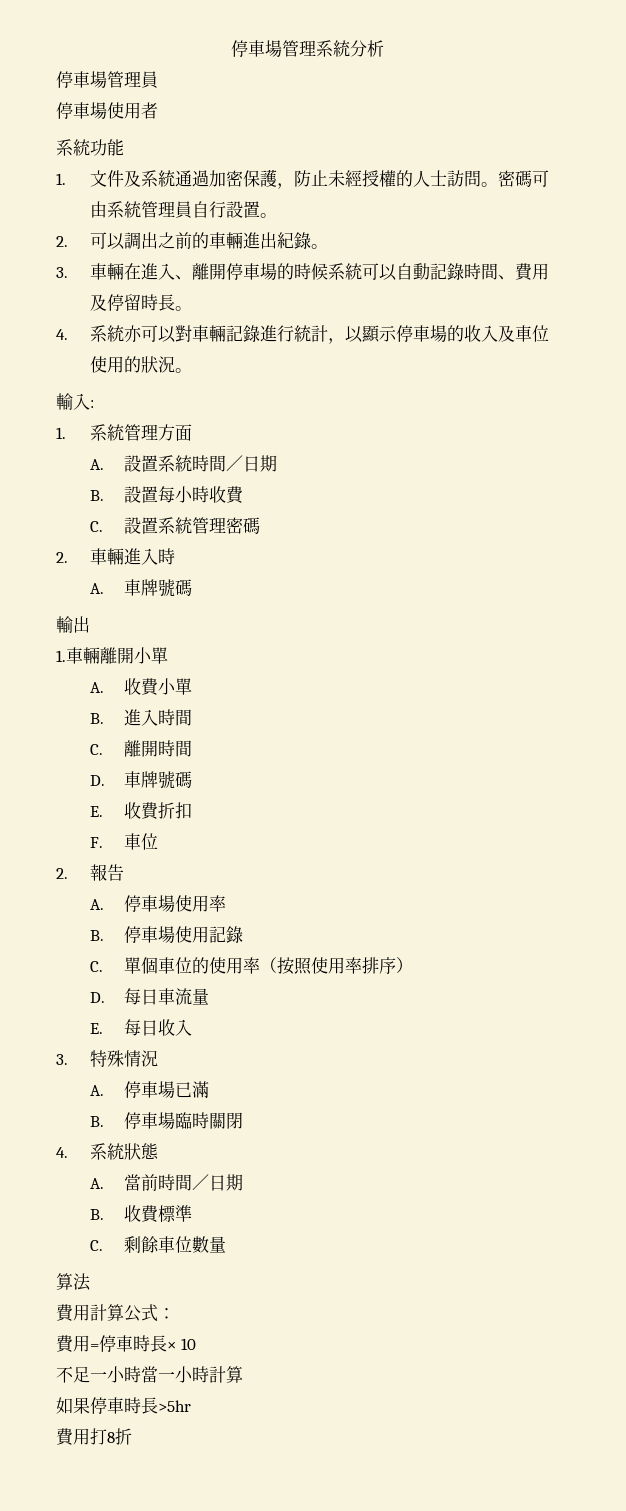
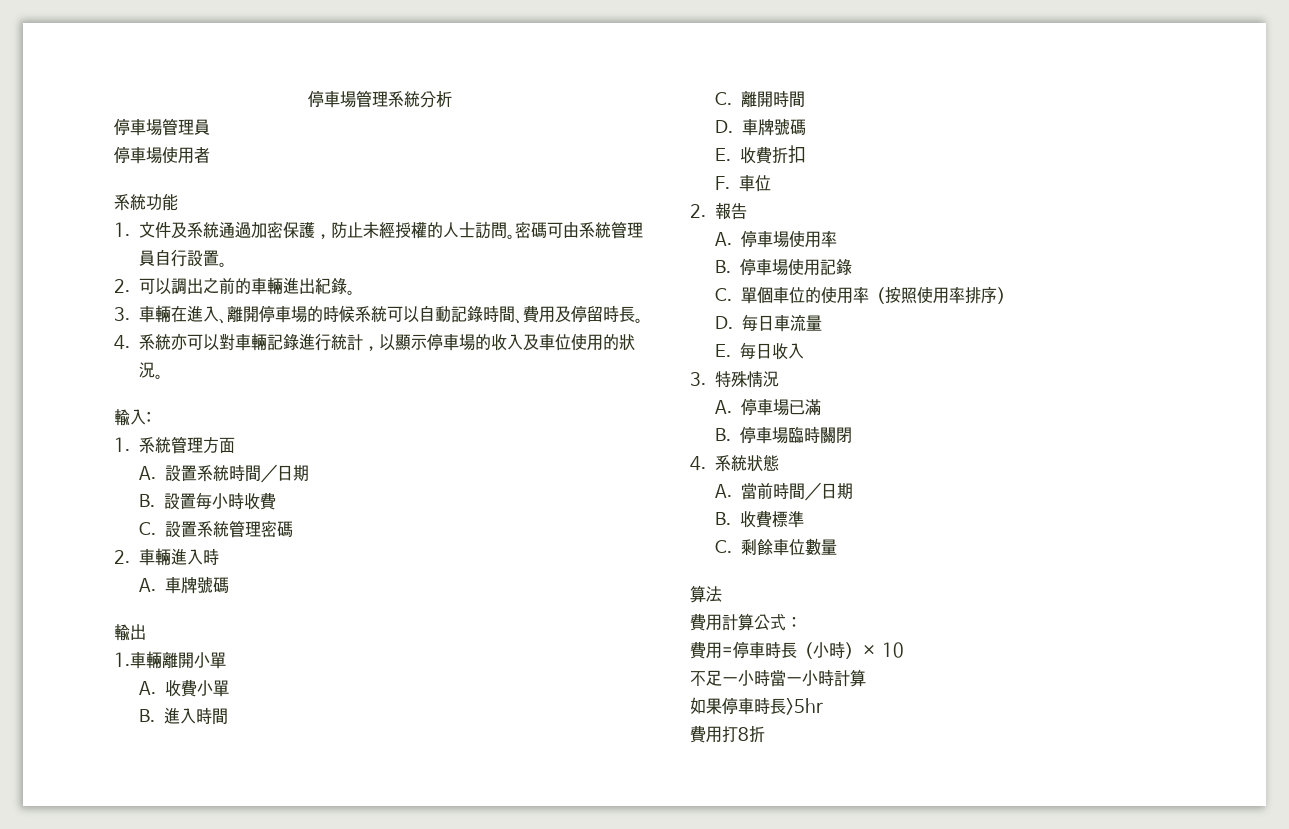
(167, 1343) none -> [797,641,861,659] （小時）

